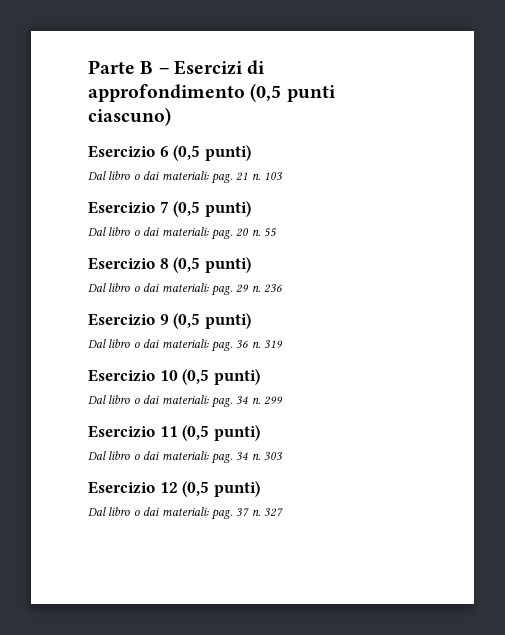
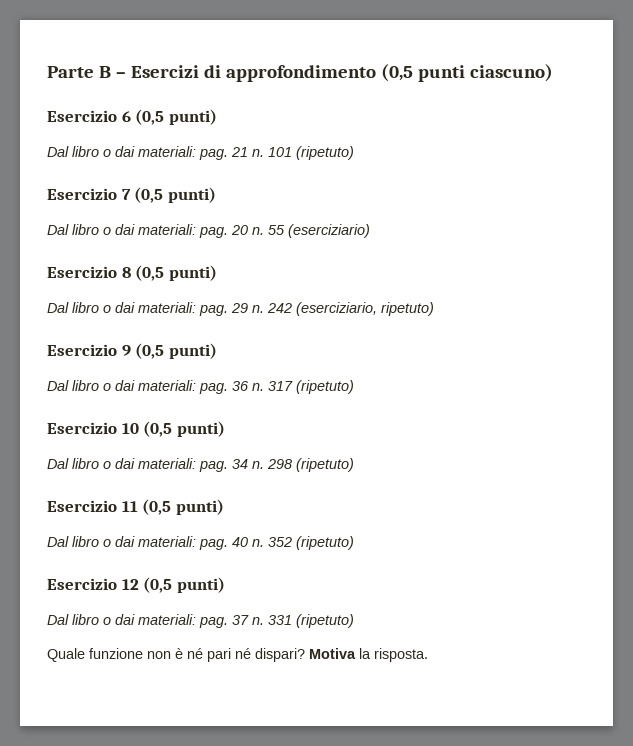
[264,172,282,180] 103 -> [268,146,354,160] 101 (ripetuto)
(277, 232) none -> [288,224,370,238] (eserciziario)
[264,284,282,293] 236 -> [267,302,434,316] 242 (eserciziario, ripetuto)
[264,340,283,348] 319 -> [268,380,354,394] 317 (ripetuto)
[264,396,283,405] 299 -> [267,458,354,472] 298 (ripetuto)
[236,452,282,460] 34 n. 303 -> [232,536,354,550] 40 n. 352 (ripetuto)
[264,508,283,517] 327 -> [268,614,354,628] [47,648,428,662] 331 (ripetuto) // Quale funzione non è né pari né dispari? Motiva la risposta.

